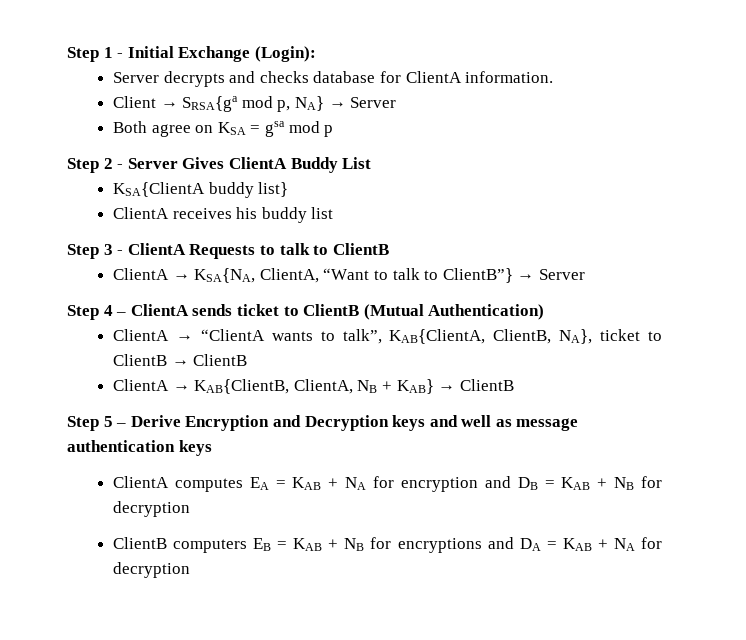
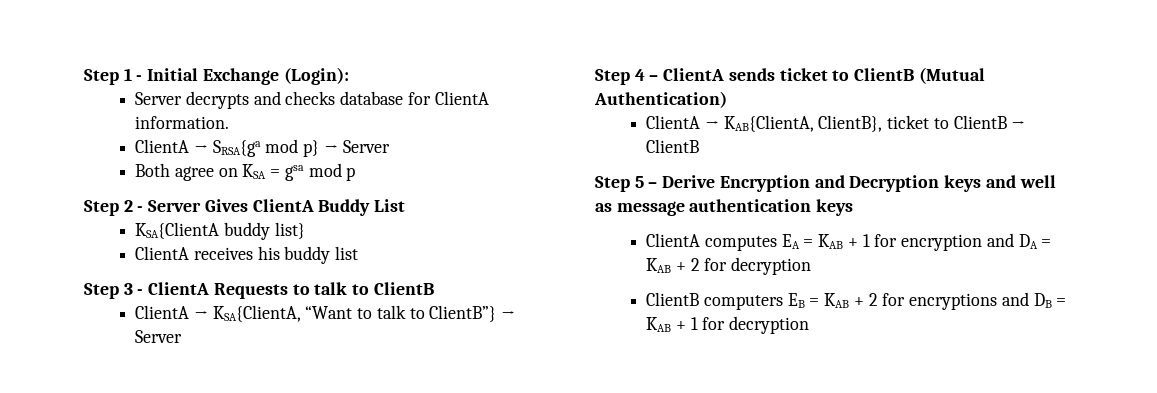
[113,96,157,108] Client -> [135,139,190,153] ClientA
[277,96,324,112] p, NA} -> [303,140,320,157] p}
[194,268,319,283] KSA{NA, ClientA, -> [212,305,301,322] KSA{ClientA,
[200,329,593,344] “ClientA wants to talk”, KAB{ClientA, ClientB, NA}, -> [723,115,883,132] KAB{ClientA, ClientB},
[113,379,514,394] // ClientA → KAB{ClientB, ClientA, NB + KAB} → ClientB -> (700, 146) none
[345,477,367,490] NA -> [862,234,870,247] 1
[517,477,635,490] DB = KAB + NB -> [1018,234,1052,249] [646,258,700,273] DA = KAB + 2
[344,538,365,551] NB -> [868,293,878,306] 2
[519,538,635,551] DA = KAB + NA -> [1033,293,1067,308] [646,317,698,332] DB = KAB + 1

